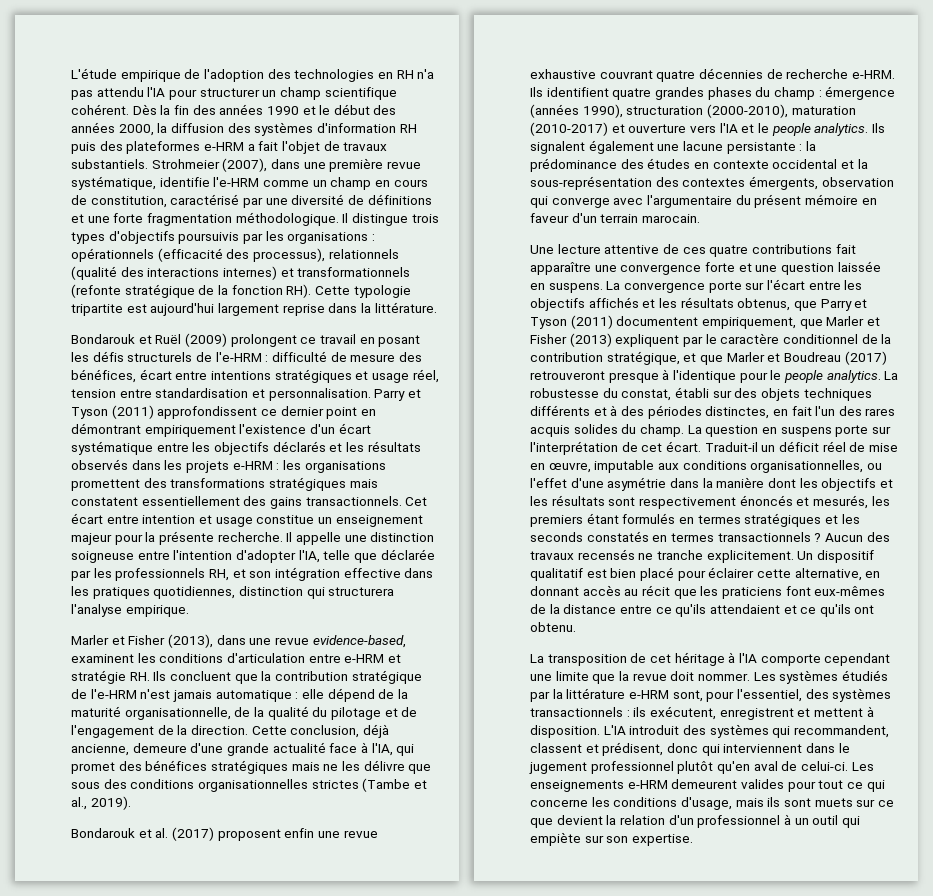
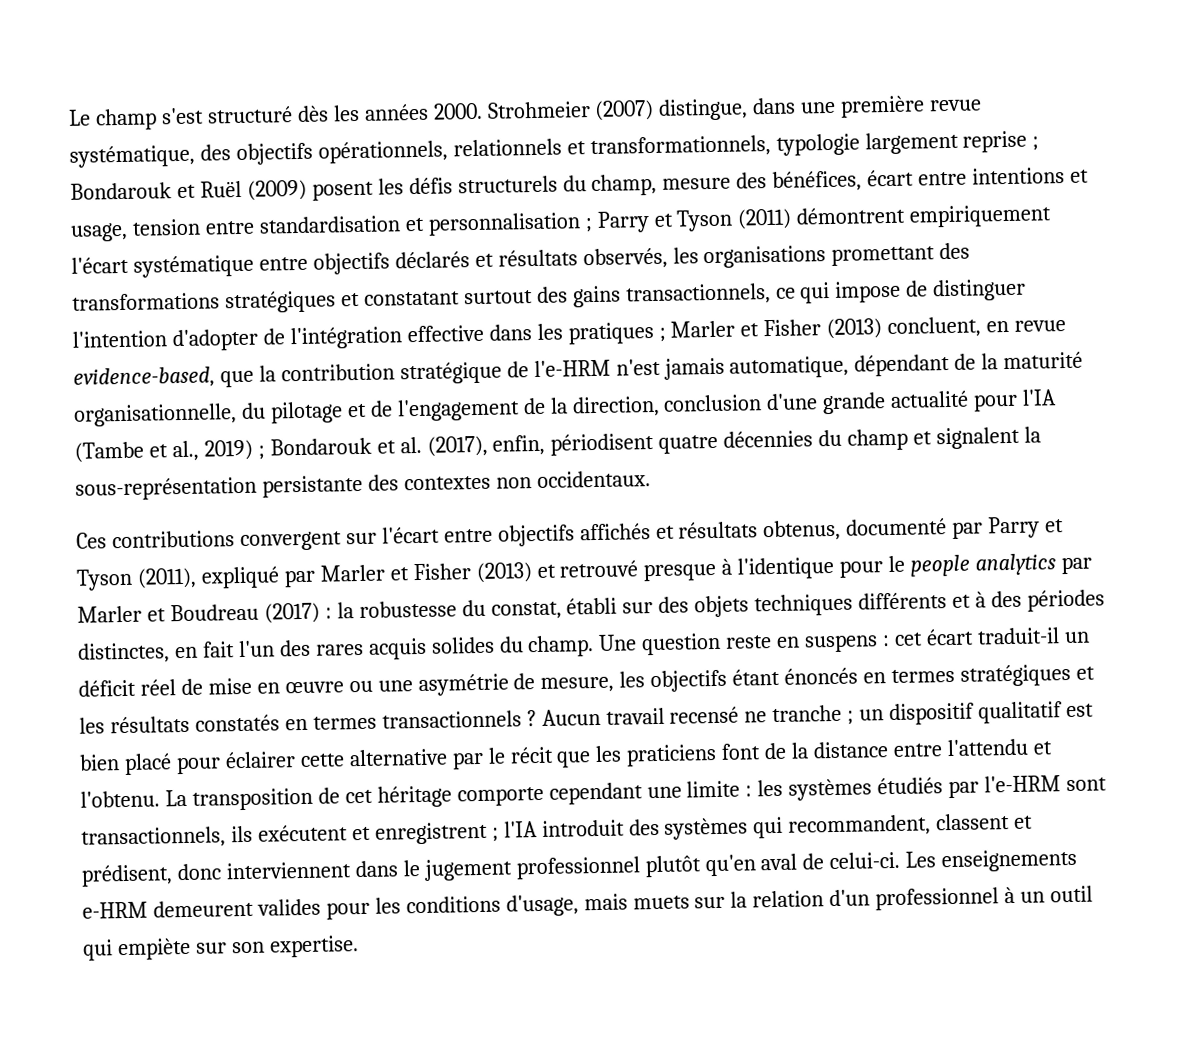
[71,68,435,82] [71,87,397,100] [71,104,397,115] [71,122,417,136] [71,141,388,154] [71,158,268,172] L'étude empirique de l'adoption des technologies en RH n'a pas attendu l'IA pour structurer un champ scientifique cohérent. Dès la fin des années 1990 et le début des années 2000, la diffusion des systèmes d'information RH puis des plateformes e-HRM a fait l'objet de travaux substantiels. Strohmeier (2007), -> [68,98,749,131] Le champ s'est structuré dès les années 2000. Strohmeier (2007) distingue,
[159,177,428,190] [71,194,432,208] [71,212,439,226] [71,231,375,244] [71,248,399,262] [71,266,411,280] [71,284,411,298] [71,302,437,316] [71,333,421,347] [71,351,347,362] identifie l'e-HRM comme un champ en cours de constitution, caractérisé par une diversité de définitions et une forte fragmentation méthodologique. Il distingue trois types d'objectifs poursuivis par les organisations : opérationnels (efficacité des processus), relationnels (qualité des interactions internes) et transformationnels (refonte stratégique de la fonction RH). Cette typologie tripartite est aujourd'hui largement reprise dans la littérature. // Bondarouk et Ruël (2009) prolongent ce travail en posant les défis structurels de l'e-HRM : difficulté de -> [199,130,1040,166] [70,173,658,201] des objectifs opérationnels, relationnels et transformationnels, typologie largement reprise ; Bondarouk et Ruël (2009) posent les défis structurels du champ,
[274,369,439,383] stratégiques et usage réel, -> [1070,169,1090,183] [70,222,128,242] et usage,
[268,388,421,401] [71,405,376,419] [71,423,371,437] personnalisation. Parry et Tyson (2011) approfondissent ce dernier point en démontrant empiriquement l'existence d'un écart -> [427,204,1053,236] [71,256,129,274] personnalisation ; Parry et Tyson (2011) démontrent empiriquement l'écart
[192,442,211,452] les -> (308, 263) none
[345,441,421,452] [71,459,386,473] [71,479,140,491] les résultats observés dans les projets e-HRM : les organisations promettent -> [497,245,936,270] résultats observés, les organisations promettant
[349,479,378,488] [71,496,428,509] [71,513,423,527] [71,531,435,545] [71,549,435,563] [71,567,434,581] [71,586,395,599] [71,604,189,617] [71,634,406,648] [71,653,401,663] [71,670,231,684] mais constatent essentiellement des gains transactionnels. Cet écart entre intention et usage constitue un enseignement majeur pour la présente recherche. Il appelle une distinction soigneuse entre l'intention d'adopter l'IA, telle que déclarée par les professionnels RH, et son intégration effective dans les pratiques quotidiennes, distinction qui structurera l'analyse empirique. // Marler et Fisher (2013), dans une revue evidence-based, examinent les conditions d'articulation entre e-HRM et stratégie RH. Ils concluent -> [340,278,1027,308] [72,316,1067,352] [73,366,215,389] et constatant surtout des gains transactionnels, ce qui impose de distinguer l'intention d'adopter de l'intégration effective dans les pratiques ; Marler et Fisher (2013) concluent, en revue evidence-based,
[215,688,375,702] automatique : elle dépend -> [729,353,951,379] automatique, dépendant
[234,706,309,720] de la qualité -> (237, 415) none
[190,724,389,738] [71,742,415,756] [71,760,432,774] [71,779,359,792] direction. Cette conclusion, déjà ancienne, demeure d'une grande actualité face à l'IA, qui promet des bénéfices stratégiques mais ne les délivre que sous des conditions organisationnelles strictes -> [571,389,1058,418] direction, conclusion d'une grande actualité pour l'IA
[90,796,131,810] 2019). // -> [203,439,265,461] 2019) ;
[171,827,378,841] [530,68,895,82] [530,86,896,100] [530,104,856,118] [530,122,885,136] [530,140,816,154] [530,158,854,172] (2017) proposent enfin une revue exhaustive couvrant quatre décennies de recherche e-HRM. Ils identifient quatre grandes phases du champ : émergence (années 1990), structuration (2000-2010), maturation (2010-2017) et ouverture vers l'IA et le people analytics. Ils signalent également une lacune persistante : la prédominance des études en contexte occidental et -> [426,426,1021,457] (2017), enfin, périodisent quatre décennies du champ et signalent
(652, 183) none -> [261,474,363,498] persistante
[748,176,894,190] [530,194,877,208] [530,213,700,223] [530,244,856,257] [530,261,881,275] [530,281,742,293] émergents, observation qui converge avec l'argumentaire du présent mémoire en faveur d'un terrain marocain. // Une lecture attentive de ces quatre contributions fait apparaître une convergence forte et une question laissée en suspens. La convergence porte -> [495,470,651,489] [76,530,342,552] non occidentaux. // Ces contributions convergent
[844,280,863,290] les -> (493, 535) none
[658,298,677,308] les -> (675, 532) none
[793,299,868,311] [530,315,880,329] [530,333,892,347] [530,351,887,365] [530,371,605,380] que Parry et Tyson (2011) documentent empiriquement, que Marler et Fisher (2013) expliquent par le caractère conditionnel de la contribution stratégique, et que Marler et Boudreau (2017) retrouveront -> [846,516,1065,539] [76,560,639,591] documenté par Parry et Tyson (2011), expliqué par Marler et Fisher (2013) et retrouvé
[826,370,899,383] analytics. La -> [975,553,1092,576] [77,602,354,624] analytics par Marler et Boudreau (2017) : la
[687,425,891,437] [530,441,758,455] La question en suspens porte sur l'interprétation de cet écart. Traduit-il -> [598,627,1060,656] Une question reste en suspens : cet écart traduit-il
[548,460,882,473] [530,477,893,491] [530,495,890,509] [530,513,676,527] œuvre, imputable aux conditions organisationnelles, ou l'effet d'une asymétrie dans la manière dont les objectifs et les résultats sont respectivement énoncés et mesurés, les premiers étant formulés -> [284,667,859,697] œuvre ou une asymétrie de mesure, les objectifs étant énoncés
[530,532,583,542] seconds -> [109,715,190,734] résultats
[866,532,890,542] [530,549,814,563] des travaux recensés ne tranche explicitement. Un -> [605,704,885,725] travail recensé ne tranche ; un
[794,568,881,581] [530,585,639,596] alternative, en donnant accès au -> [348,747,506,770] alternative par le
[814,586,886,596] eux-mêmes -> (762, 751) none
[655,604,875,617] [530,622,576,632] ce qu'ils attendaient et ce qu'ils ont obtenu. // -> [946,738,1053,757] [80,790,160,808] l'attendu et l'obtenu.
[728,652,757,663] à l'IA -> (452, 796) none
[592,670,888,684] [530,688,892,702] [530,706,874,720] [530,725,626,738] que la revue doit nommer. Les systèmes étudiés par la littérature e-HRM sont, pour l'essentiel, des systèmes transactionnels : ils exécutent, enregistrent et mettent à disposition. L'IA -> [745,775,1108,801] [81,821,538,849] : les systèmes étudiés par l'e-HRM sont transactionnels, ils exécutent et enregistrent ; l'IA
[701,744,720,756] qui -> (222, 872) none
[818,780,885,792] [530,797,894,810] [530,815,603,828] tout ce qui concerne les conditions d'usage, mais ils sont muets sur ce que devient -> [374,893,726,917] les conditions d'usage, mais muets sur

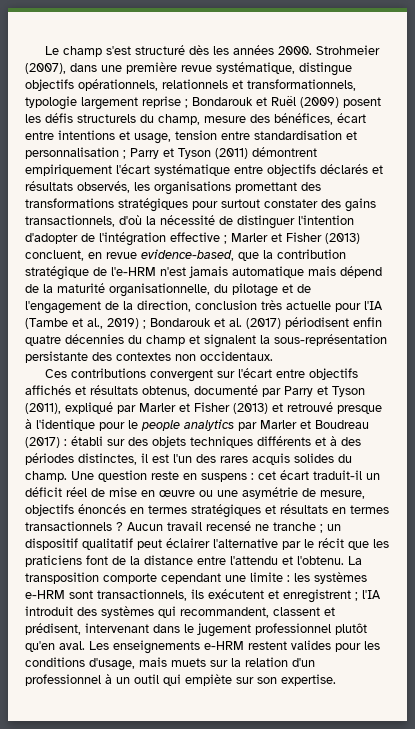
[594,98,749,121] (2007) distingue, -> [25,63,66,74] (2007),
[199,144,231,161] des -> [299,62,352,76] distingue
[340,280,902,308] et constatant surtout des gains transactionnels, ce qui impose -> [192,198,376,212] [25,215,215,227] pour surtout constater des gains transactionnels, d'où la nécessité
[488,321,654,345] dans les pratiques -> (220, 237) none
[729,353,951,379] automatique, dépendant -> [232,266,382,278] automatique mais dépend
[766,390,970,415] d'une grande actualité -> [261,300,331,310] très actuelle
[426,432,655,457] (2017), enfin, périodisent -> [246,317,382,329] (2017) périodisent enfin
[336,599,562,620] la robustesse du constat, -> (67, 442) none
[174,641,235,659] en fait -> [141,453,169,463] il est
[619,668,781,693] les objectifs étant -> [25,504,74,516] objectifs
[79,714,280,734] les résultats constatés -> [280,504,328,514] résultats
[1066,703,1095,718] [79,748,448,776] est bien placé pour éclairer cette alternative -> [137,538,278,550] peut éclairer l'alternative
[317,785,452,808] de cet héritage -> (99, 578) none
[877,775,1062,799] étudiés par l'e-HRM -> [25,590,65,599] e-HRM
[176,861,351,881] donc interviennent -> [85,623,149,633] intervenant
[760,851,901,871] aval de celui-ci. -> [59,641,85,650] aval.
[152,899,254,918] demeurent -> [248,641,287,650] restent

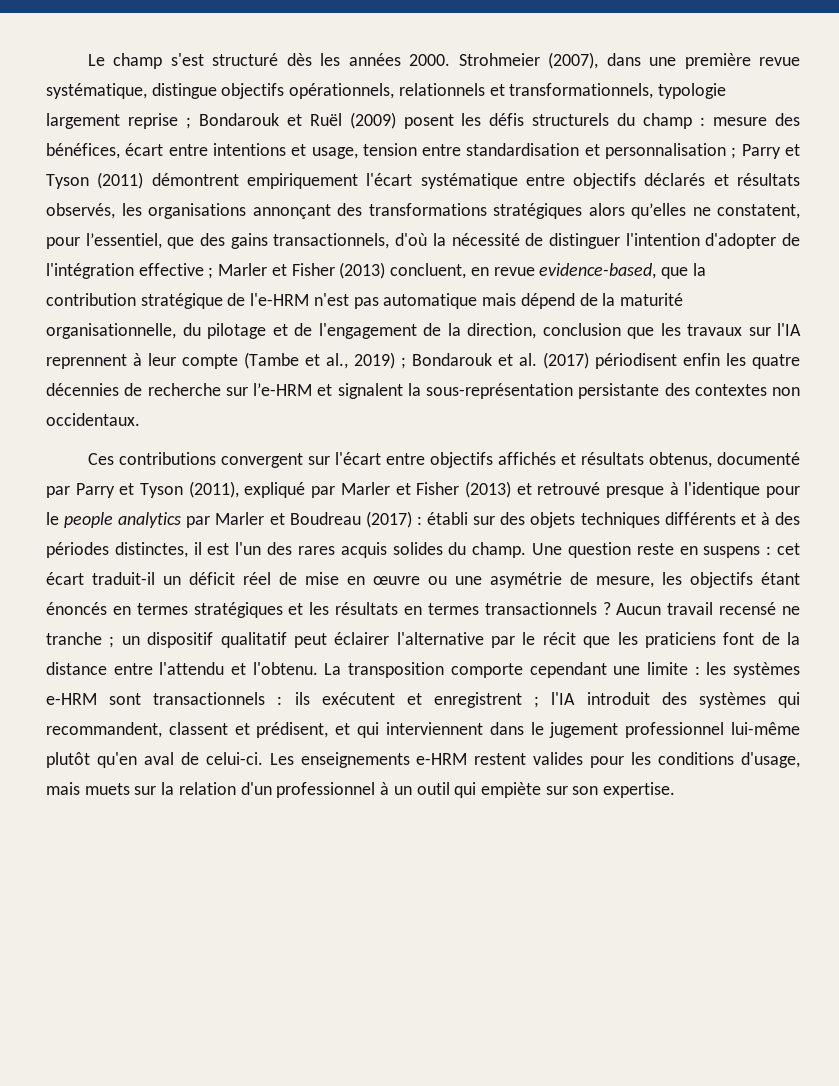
[158,114,200,125] champ, -> [643,113,706,129] champ :
[235,182,297,193] promettant -> [252,204,331,219] annonçant
[192,199,318,210] pour surtout constater -> [588,203,800,219] [46,233,195,249] alors qu’elles ne constatent, pour l’essentiel, que
[189,266,228,278] jamais -> [353,297,379,309] pas
[261,300,383,312] très actuelle pour l'IA -> [627,323,801,339] [46,353,238,369] que les travaux sur l'IA reprennent à leur compte
(382, 322) none -> [726,353,746,366] les
[128,335,185,346] du champ -> [124,383,312,396] de recherche sur l’e-HRM
[25,504,74,516] objectifs -> [662,572,800,588] les objectifs étant
(276, 509) none -> [309,602,330,615] les
[97,589,187,601] transactionnels, -> [153,692,283,705] transactionnels :
[85,623,149,633] intervenant -> [335,722,483,738] et qui interviennent
(331, 629) none -> [731,722,800,735] lui-même
[59,641,85,650] aval. -> [143,752,263,765] aval de celui-ci.

